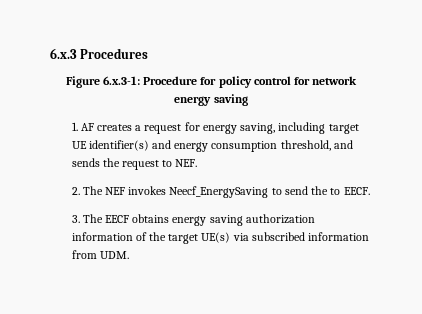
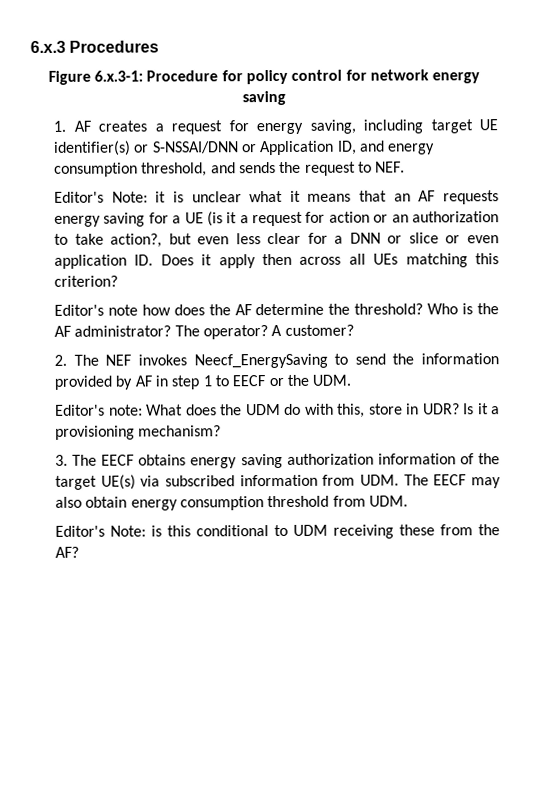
(149, 145) none -> [133,140,357,156] or S-NSSAI/DNN or Application ID,
(198, 163) none -> [54,190,499,205] [54,211,500,227] [54,232,499,248] [54,253,500,269] [54,275,119,287] [54,303,499,316] [54,324,354,340] // Editor's Note: it is unclear what it means that an AF requests energy saving for a UE (is it a request for action or an authorization to take action?, but even less clear for a DNN or slice or even application ID. Does it apply then across all UEs matching this criterion? // Editor's note how does the AF determine the threshold? Who is the AF administrator? The operator? A customer?
[330,187,370,195] to EECF. -> [421,353,499,365] [54,374,352,390] [55,403,500,418] [55,425,222,440] information provided by AF in step 1 to EECF or the UDM. // Editor's note: What does the UDM do with this, store in UDR? Is it a provisioning mechanism?
(129, 255) none -> [403,474,501,489] [55,495,408,511] [55,524,500,539] [55,546,80,558] The EECF may also obtain energy consumption threshold from UDM. // Editor's Note: is this conditional to UDM receiving these from the AF?

